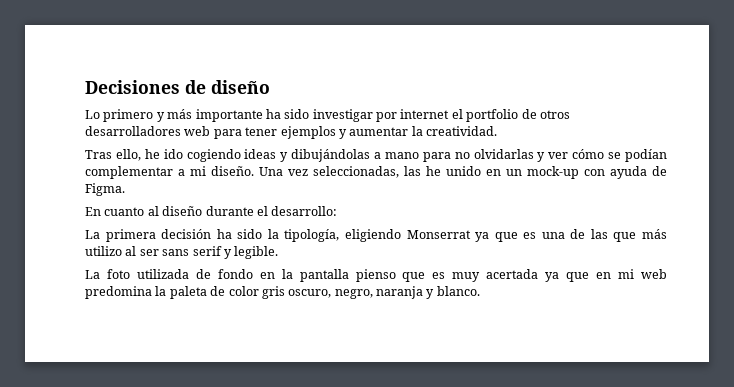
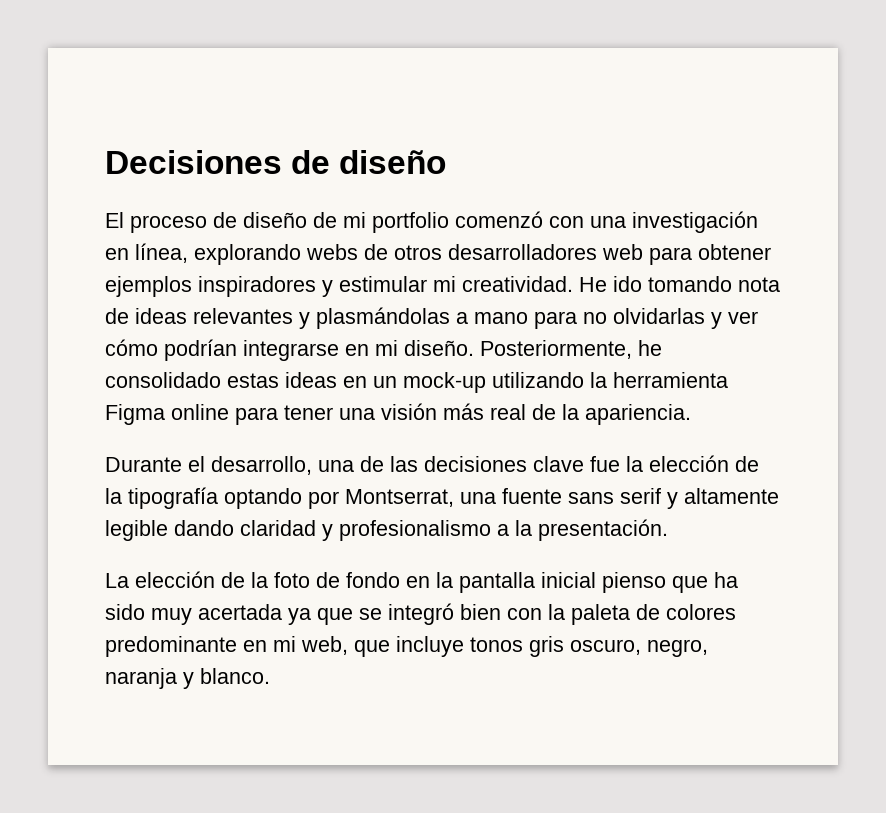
[85,109,519,122] Lo primero y más importante ha sido investigar por internet el portfolio -> [105,211,758,233] [105,243,358,265] El proceso de diseño de mi portfolio comenzó con una investigación en línea, explorando webs
[245,126,497,139] [85,149,371,162] tener ejemplos y aumentar la creatividad. // Tras ello, he ido cogiendo ideas y dibujándolas -> [698,244,771,260] [105,276,780,297] [105,307,450,329] obtener ejemplos inspiradores y estimular mi creatividad. He ido tomando nota de ideas relevantes y plasmándolas
[608,149,667,162] [85,166,667,179] [85,183,125,196] [85,206,338,216] [85,229,667,242] [85,246,279,259] [85,269,189,279] se podían complementar a mi diseño. Una vez seleccionadas, las he unido en un mock-up con ayuda de Figma. // En cuanto al diseño durante el desarrollo: // La primera decisión ha sido la tipología, eligiendo Monserrat ya que es una de las que más utilizo al ser sans serif y legible. // La foto utilizada -> [164,339,662,361] [105,372,728,393] [105,403,691,425] [105,455,759,475] [105,487,779,509] [105,519,668,541] [105,571,310,588] podrían integrarse en mi diseño. Posteriormente, he consolidado estas ideas en un mock-up utilizando la herramienta Figma online para tener una visión más real de la apariencia. // Durante el desarrollo, una de las decisiones clave fue la elección de la tipografía optando por Montserrat, una fuente sans serif y altamente legible dando claridad y profesionalismo a la presentación. // La elección de la foto
(349, 275) none -> [541,572,596,588] inicial
[432,272,446,279] es -> [714,572,738,588] [105,604,145,620] ha sido
[596,269,667,279] [85,286,259,299] en mi web predomina la paleta de color -> [359,603,736,625] [105,636,523,657] se integró bien con la paleta de colores predominante en mi web, que incluye tonos

